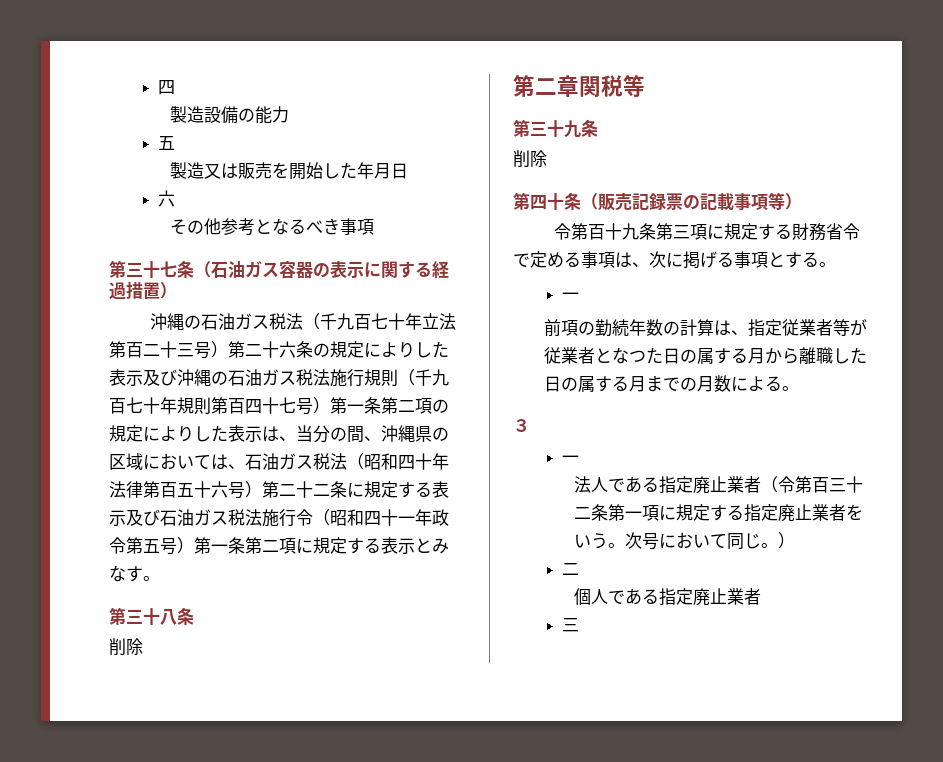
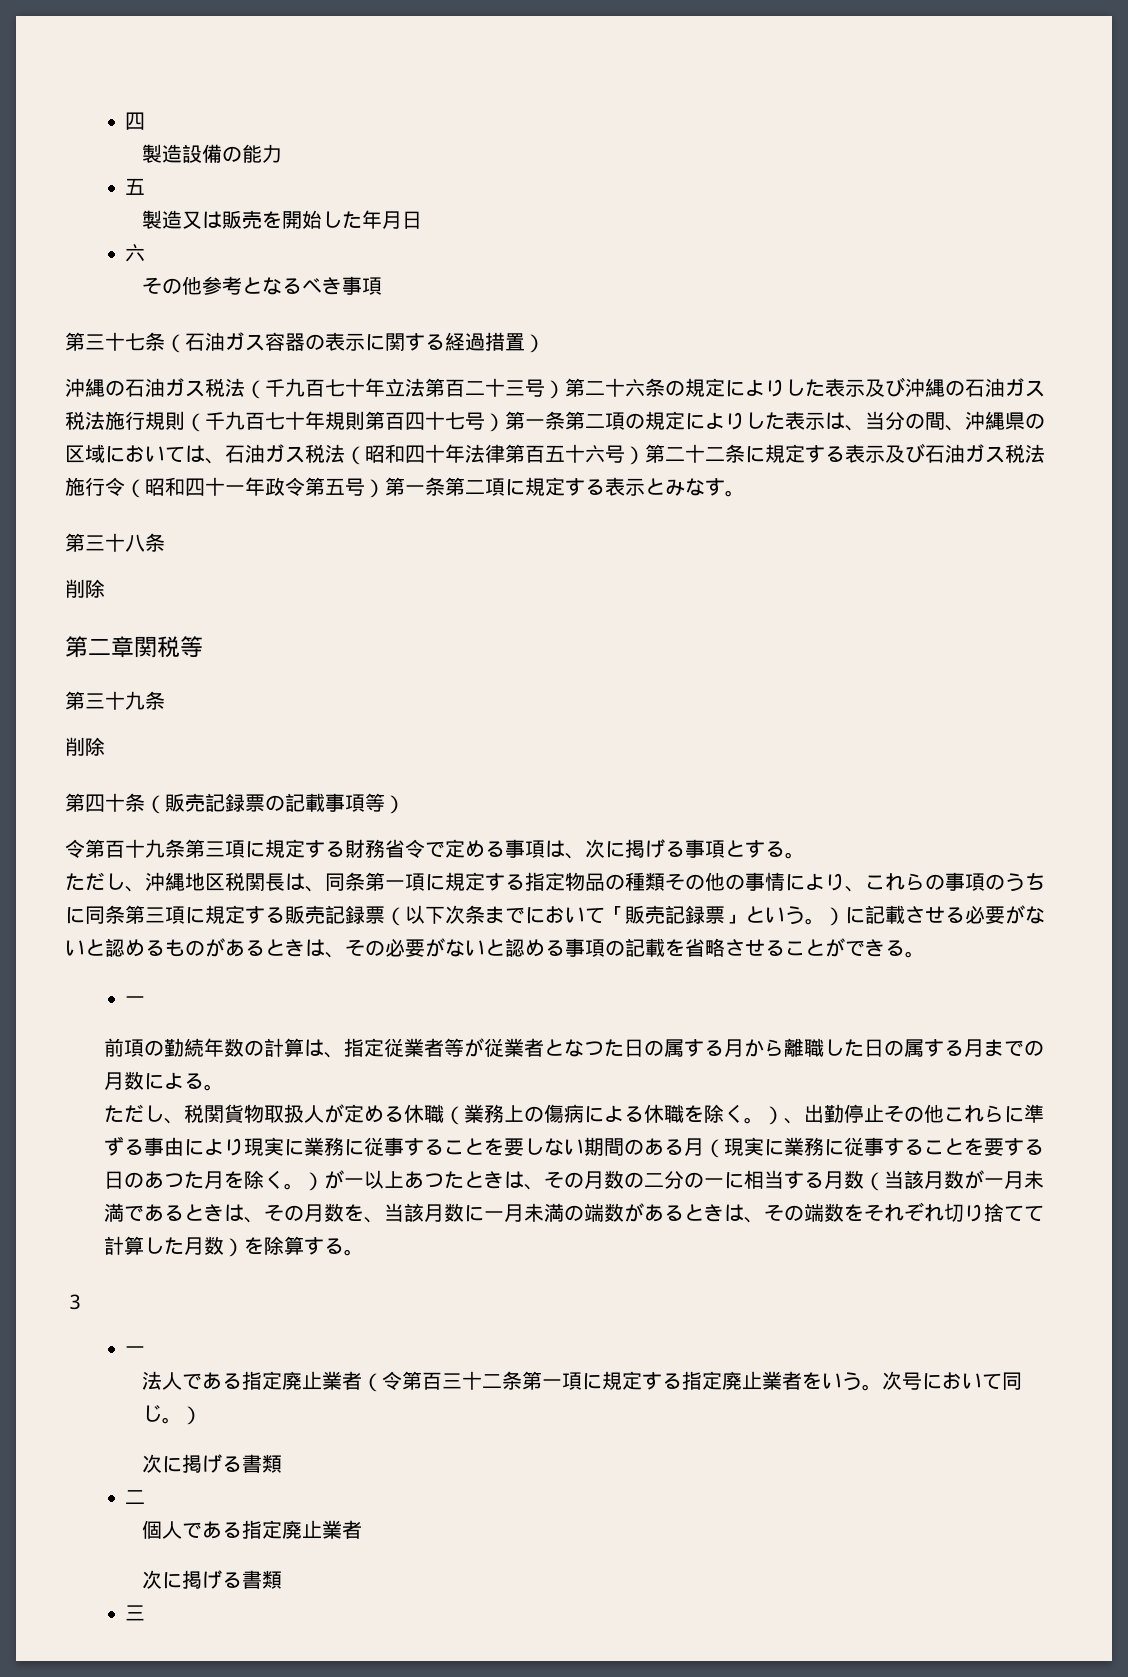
(836, 264) none -> [65,872,1045,892] [65,905,1045,926] [65,938,925,958] // ただし、沖縄地区税関長は、同条第一項に規定する指定物品の種類その他の事情により、これらの事項のうちに同条第三項に規定する販売記録票（以下次条までにおいて「販売記録票」という。）に記載させる必要がないと認めるものがあるときは、その必要がないと認める事項の記載を省略させることができる。
(799, 388) none -> [103,1104,1044,1125] [103,1136,1044,1158] [103,1170,1044,1191] [103,1202,1044,1223] [103,1236,364,1257] // ただし、税関貨物取扱人が定める休職（業務上の傷病による休職を除く。）、出勤停止その他これらに準ずる事由により現実に業務に従事することを要しない期間のある月（現実に業務に従事することを要する日のあつた月を除く。）が一以上あつたときは、その月数の二分の一に相当する月数（当該月数が一月未満であるときは、その月数を、当該月数に一月未満の端数があるときは、その端数をそれぞれ切り捨てて計算した月数）を除算する。
(796, 540) none -> [142,1454,283,1473] // 次に掲げる書類
(762, 596) none -> [142,1570,283,1589] // 次に掲げる書類

